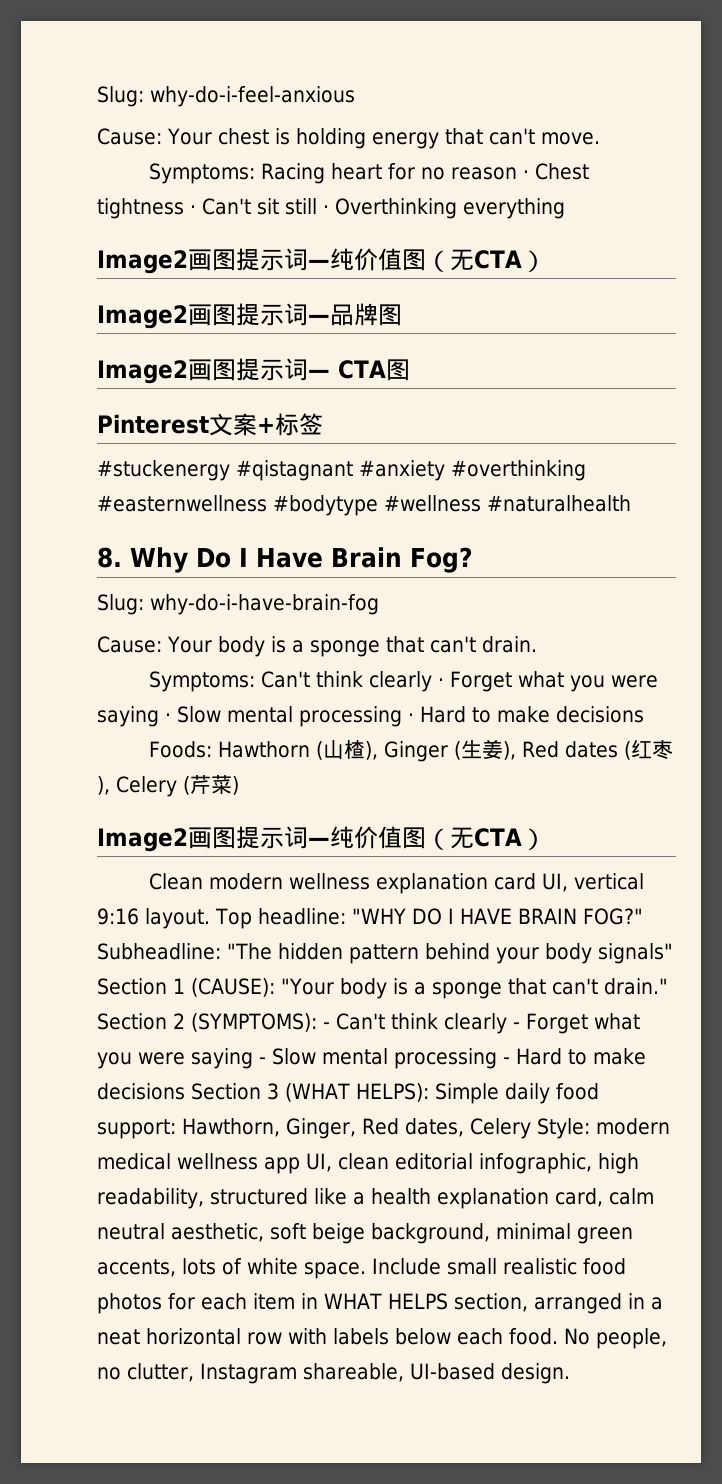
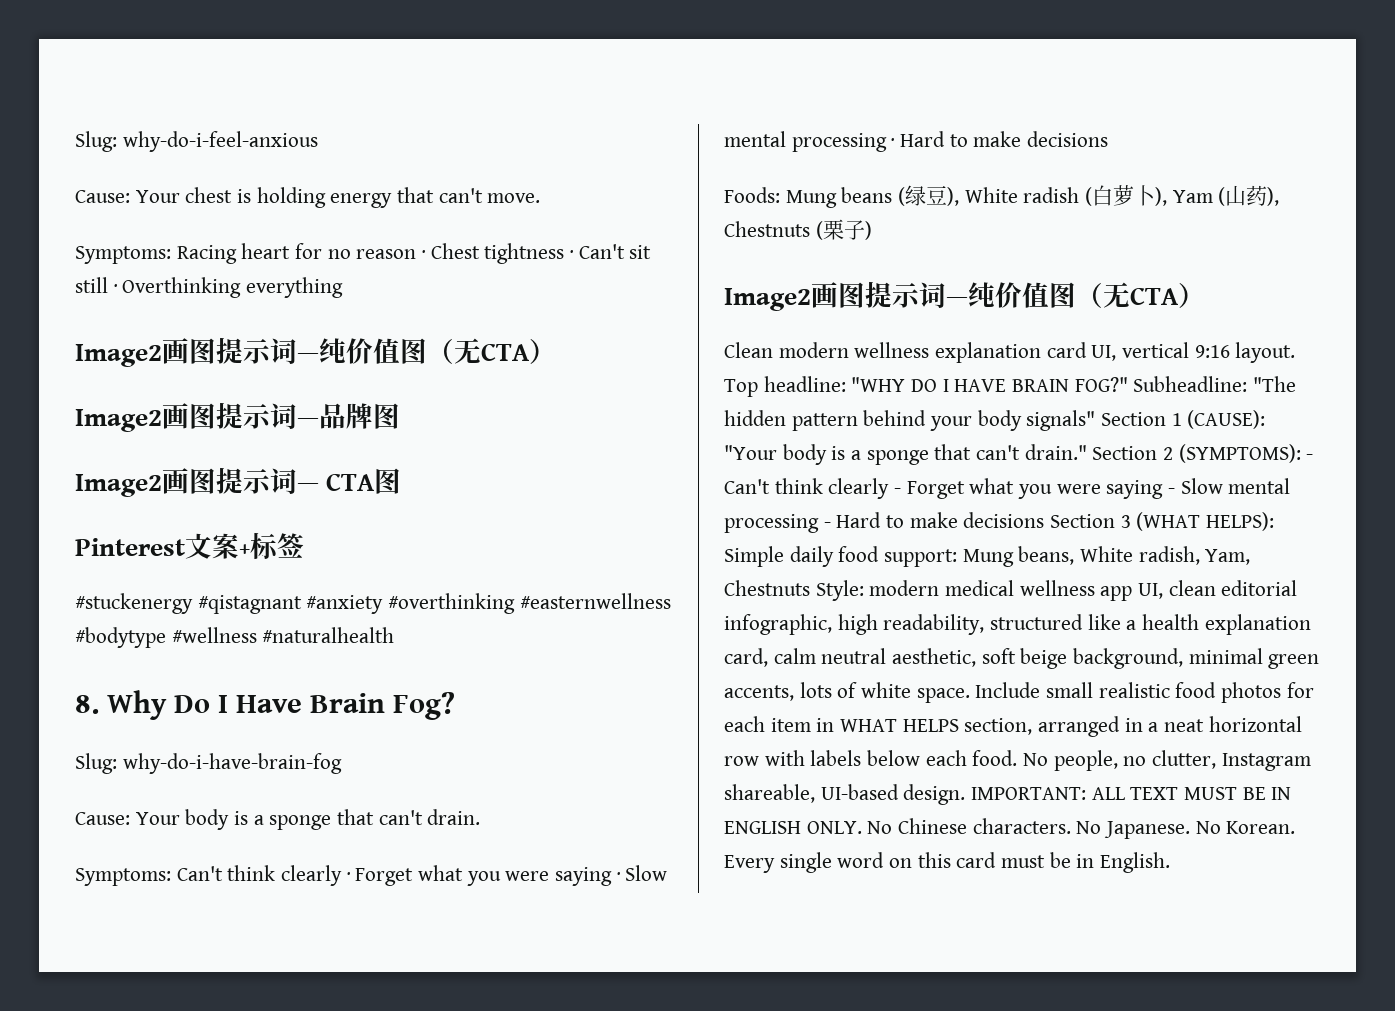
[217,739,673,762] [97,775,232,797] Hawthorn (山楂), Ginger (生姜), Red dates (红枣), Celery (芹菜 -> [785,185,1280,208] [724,219,865,240] Mung beans (绿豆), White radish (白萝卜), Yam (山药), Chestnuts (栗子
[182,1118,531,1139] Hawthorn, Ginger, Red dates, Celery -> [962,546,1251,567] [724,580,810,596] Mung beans, White radish, Yam, Chestnuts
(570, 1373) none -> [971,787,1292,800] [724,818,1296,839] [724,852,1171,873] IMPORTANT: ALL TEXT MUST BE IN ENGLISH ONLY. No Chinese characters. No Japanese. No Korean. Every single word on this card must be in English.

